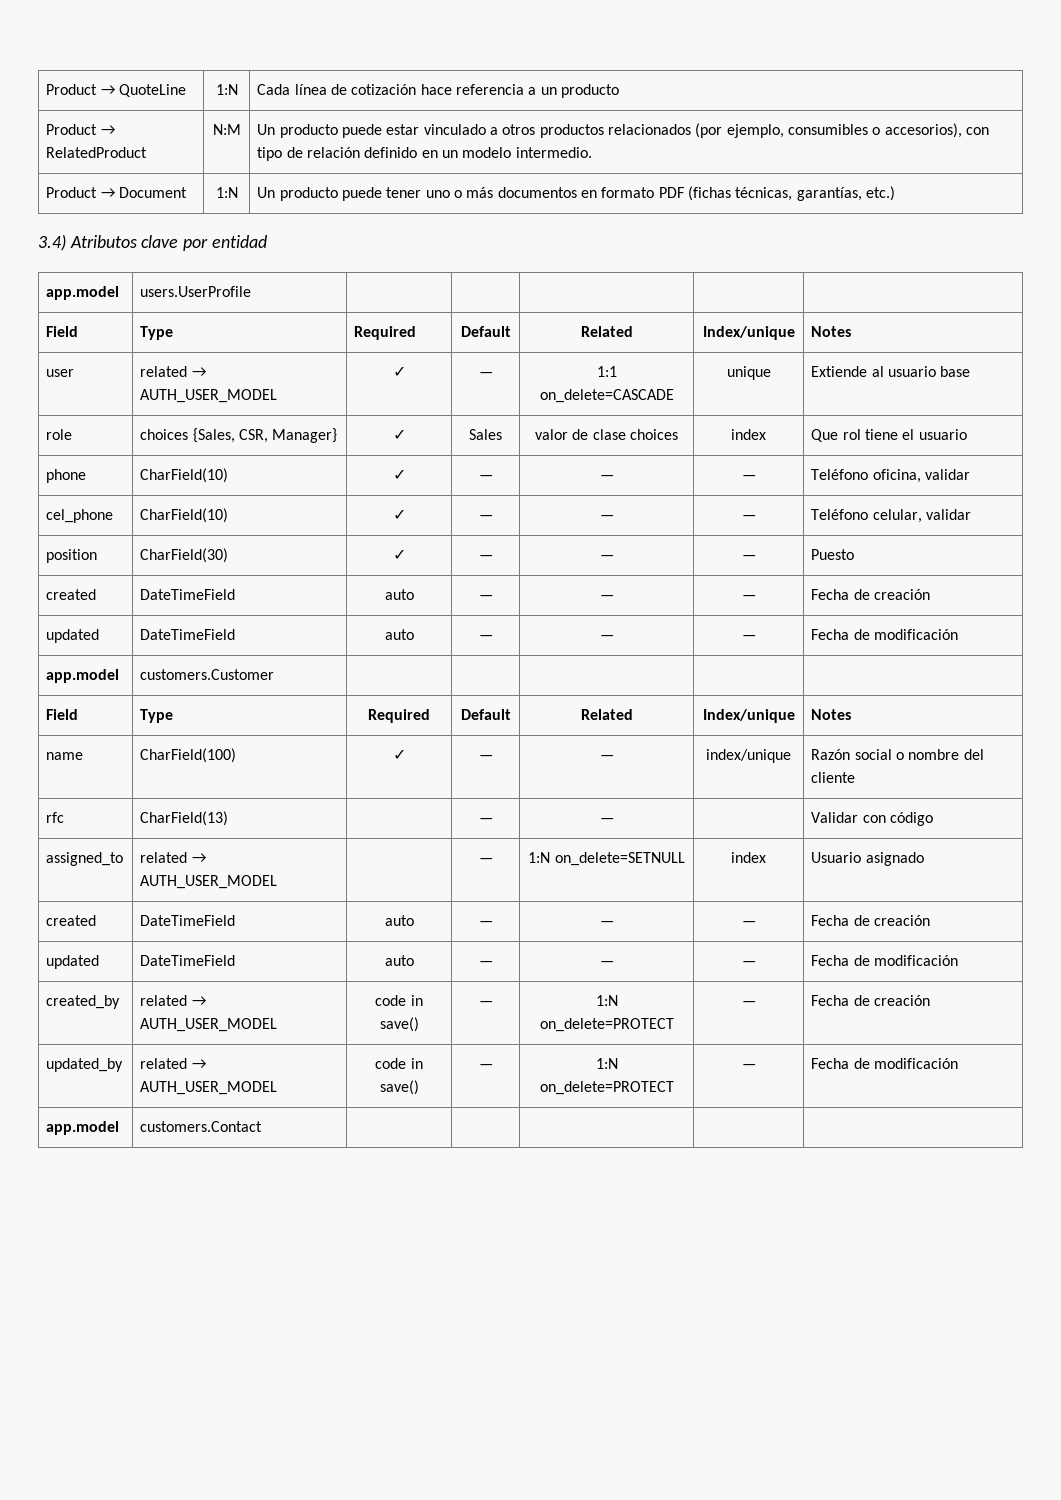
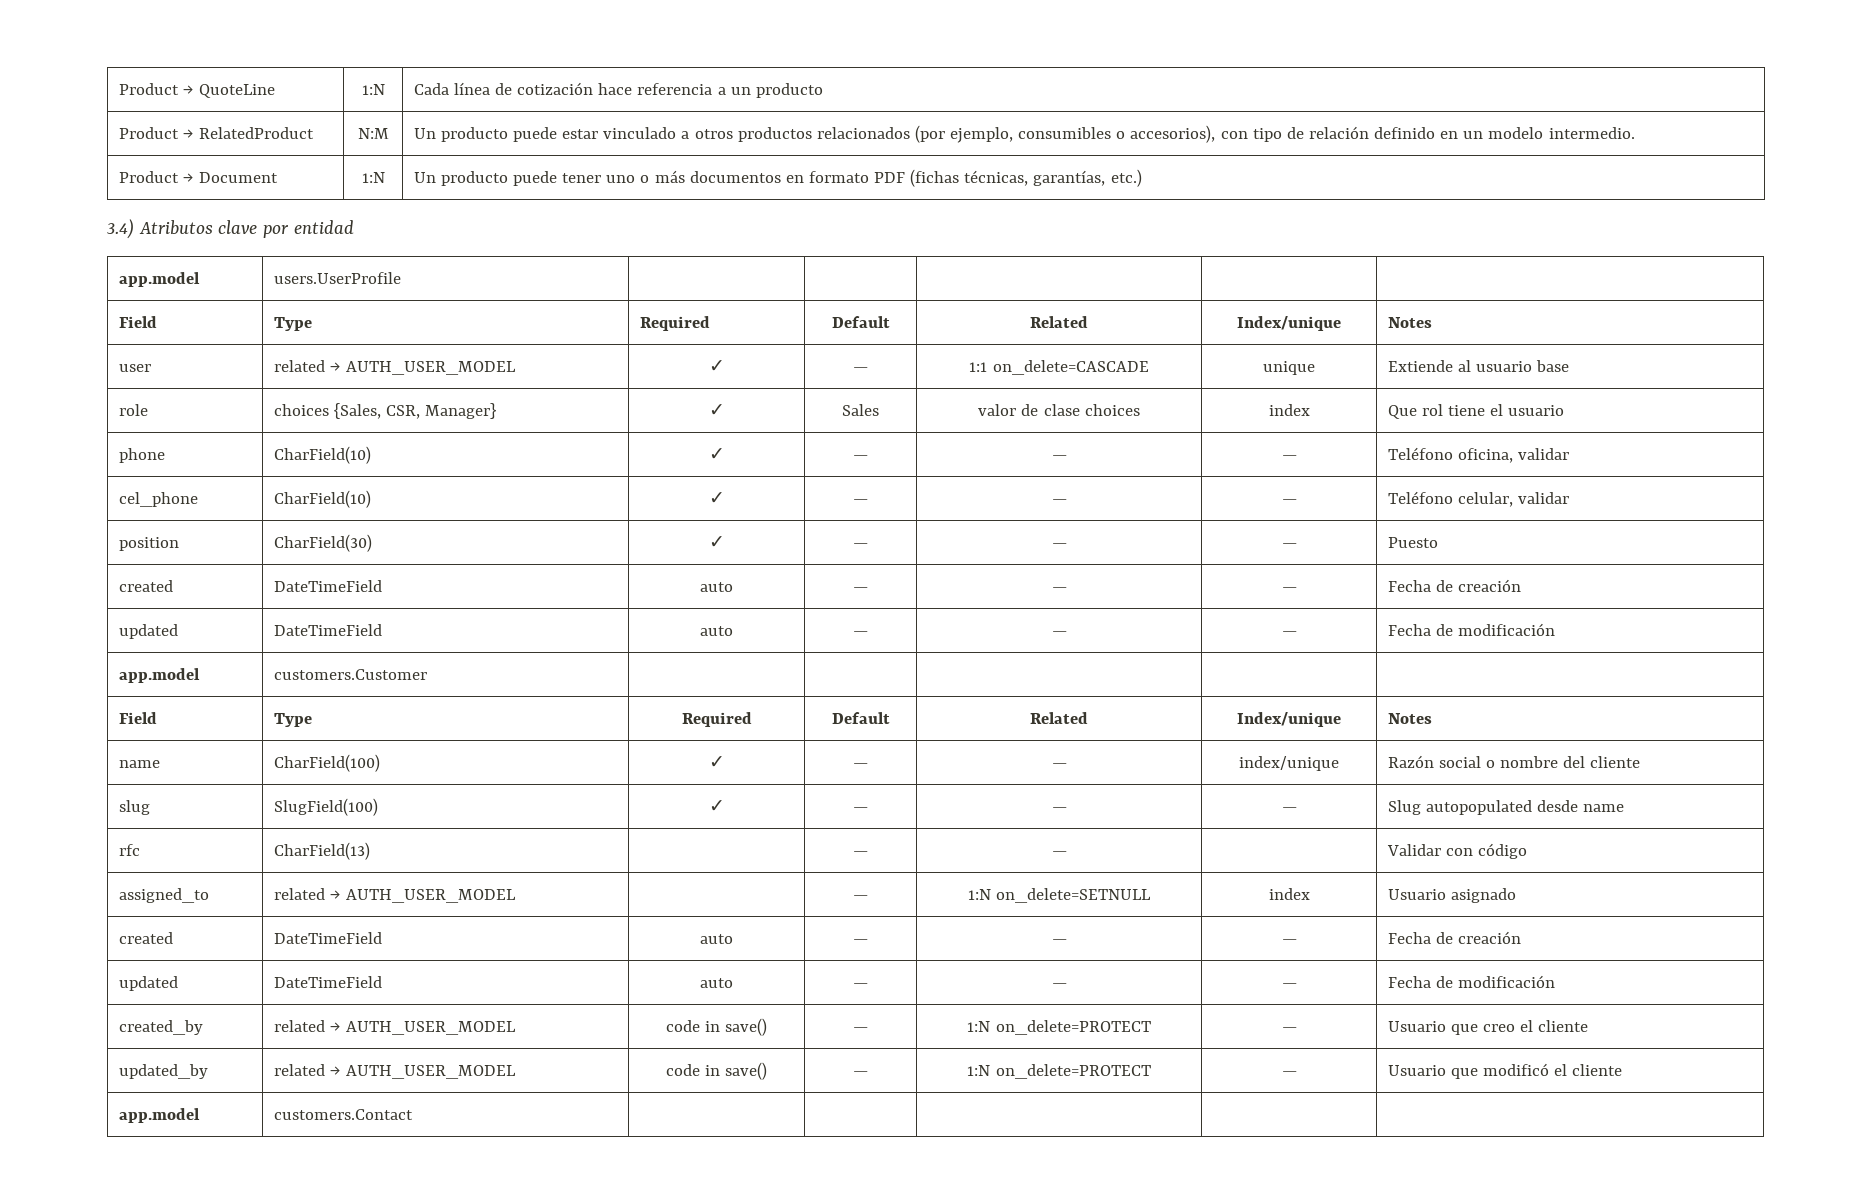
(856, 777) none -> [118,800,150,815] [273,798,378,816] [708,800,725,812] [853,807,868,812] [1051,807,1067,812] [1281,807,1297,812] [1387,800,1625,815] // slug | SlugField(100) | ✓ | — | — | — | Slug autopopulated desde name
[811,995,931,1006] Fecha de creación -> [1387,1020,1589,1035] Usuario que creo el cliente
[811,1058,959,1069] Fecha de modificación -> [1387,1063,1623,1079] Usuario que modificó el cliente

